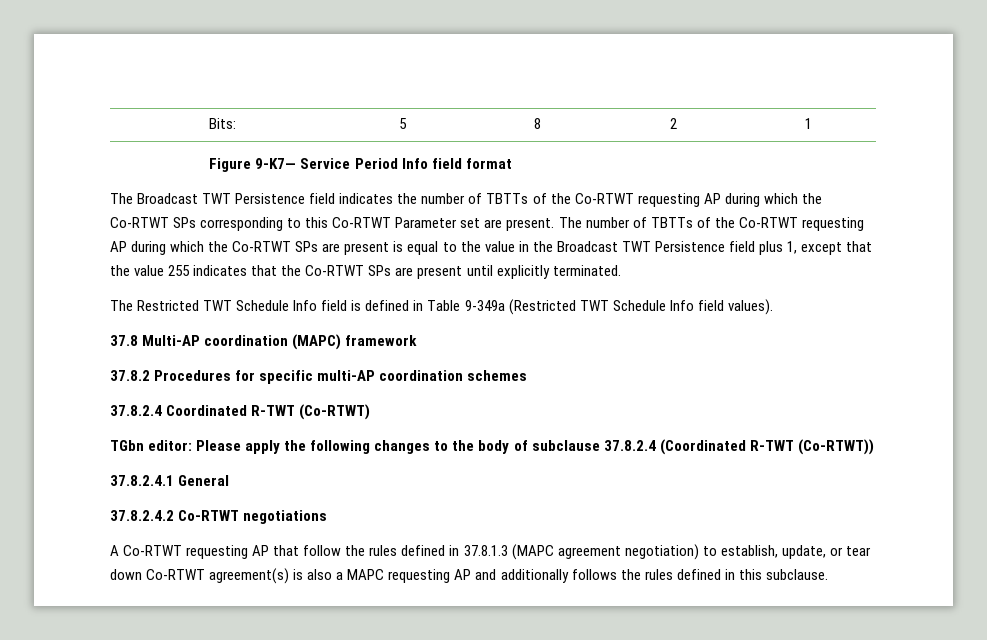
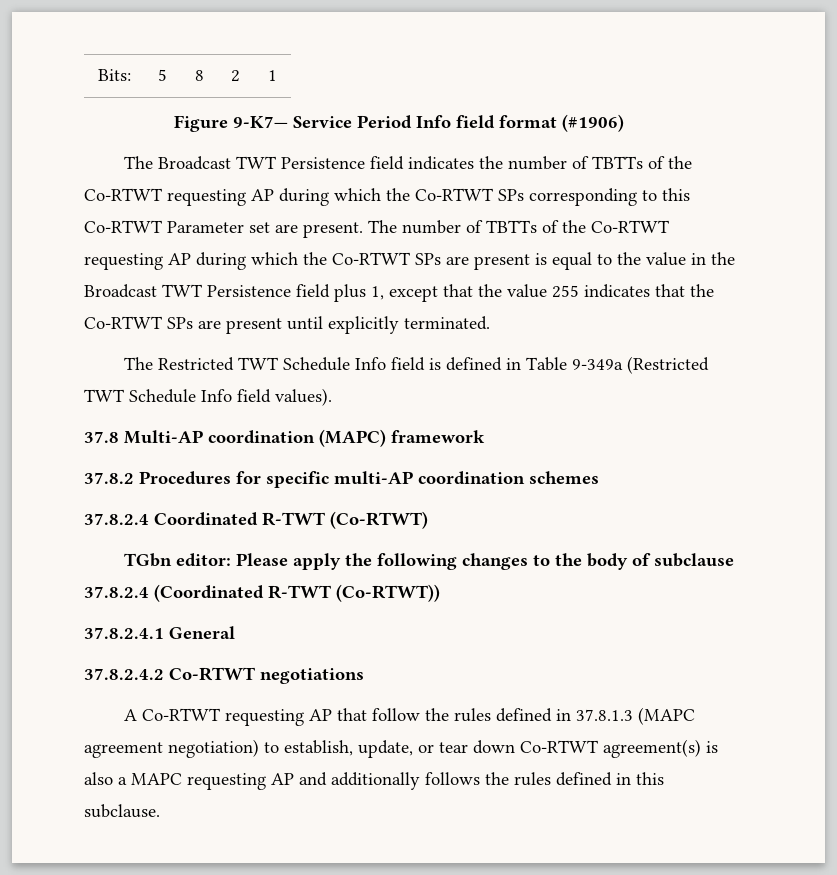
(512, 163) none -> [561,114,624,132] (#1906)

